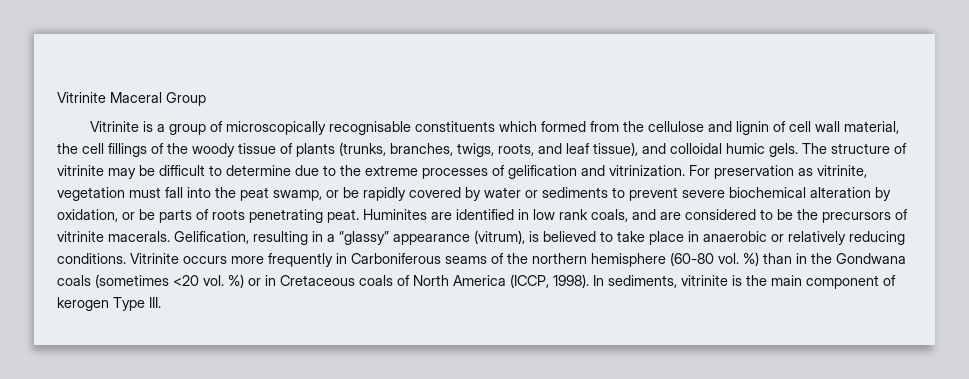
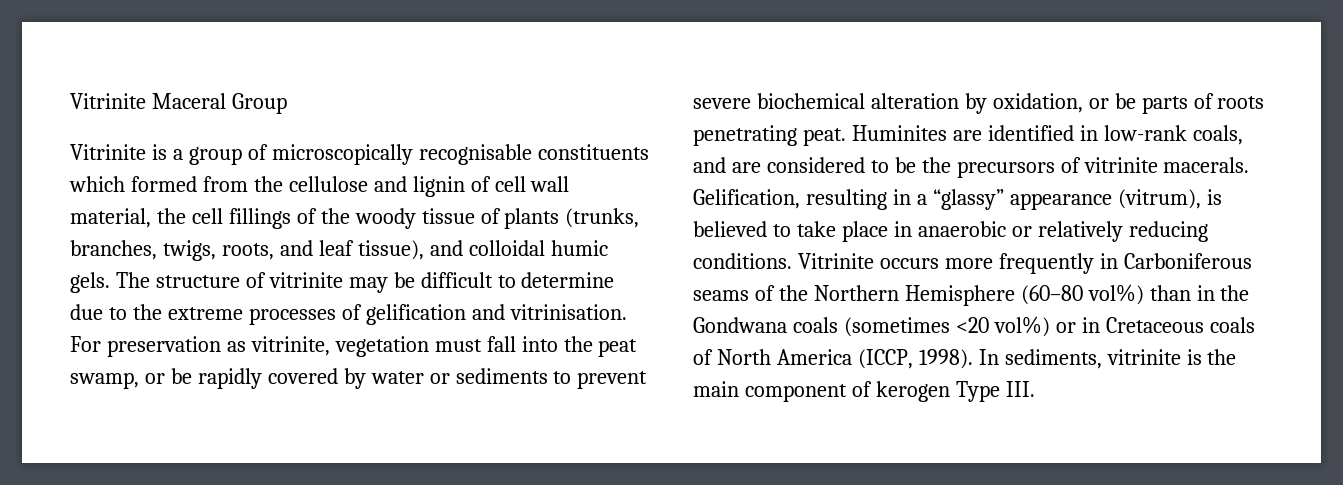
[609,165,685,176] vitrinization. -> [509,304,627,320] vitrinisation.
[533,209,588,220] low rank -> [1103,125,1187,141] low-rank
[532,252,759,267] northern hemisphere (60-80 vol. %) -> [813,284,1144,306] Northern Hemisphere (60–80 vol%)
[203,274,244,288] vol. %) -> [993,316,1050,337] vol%)

